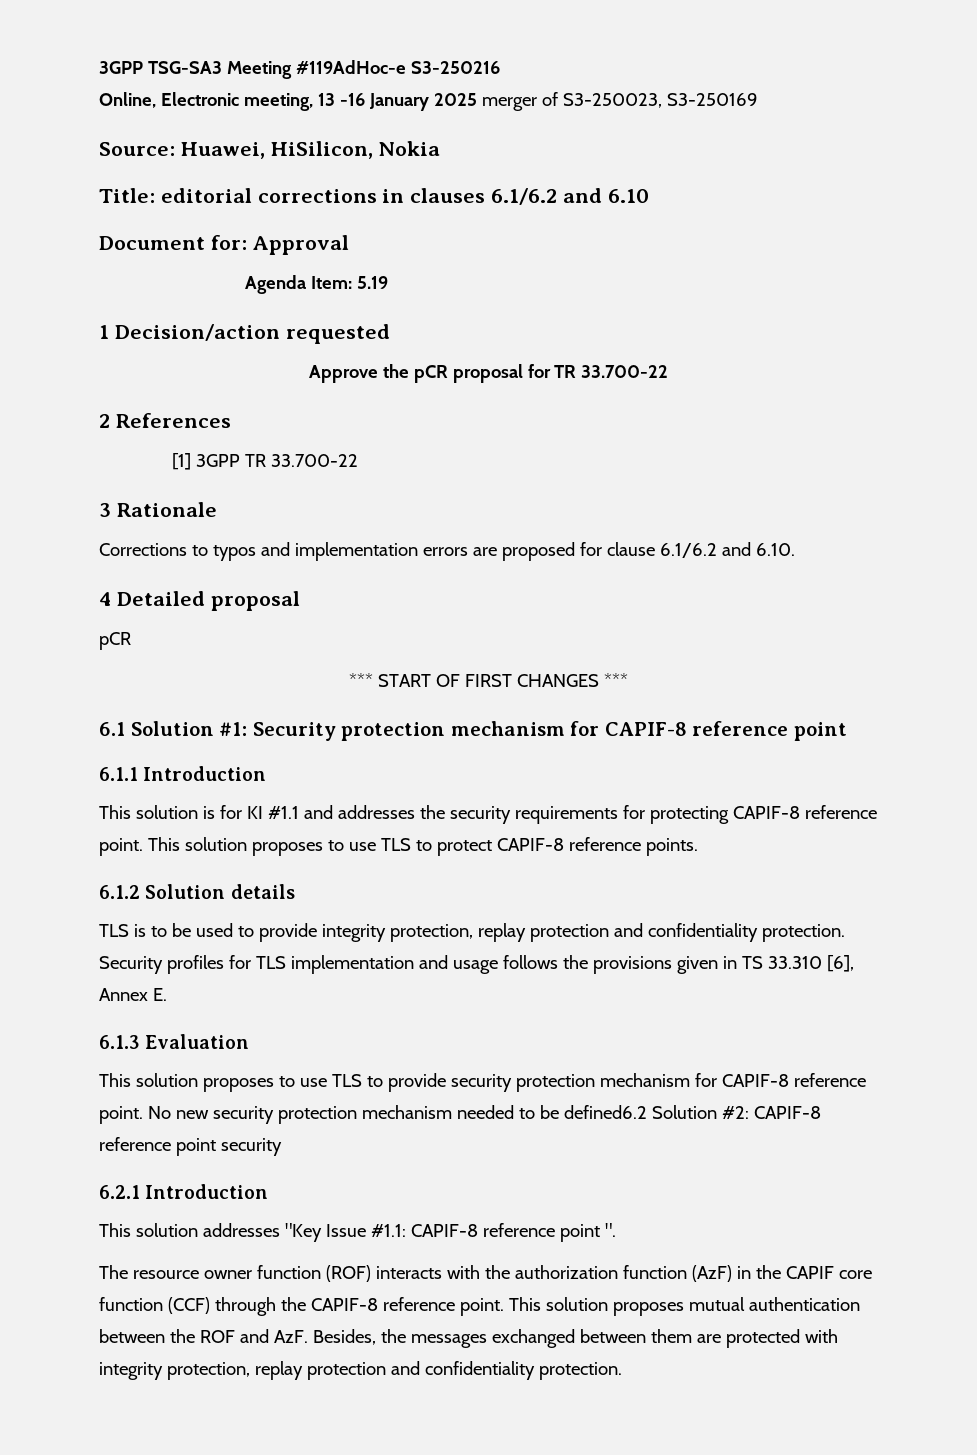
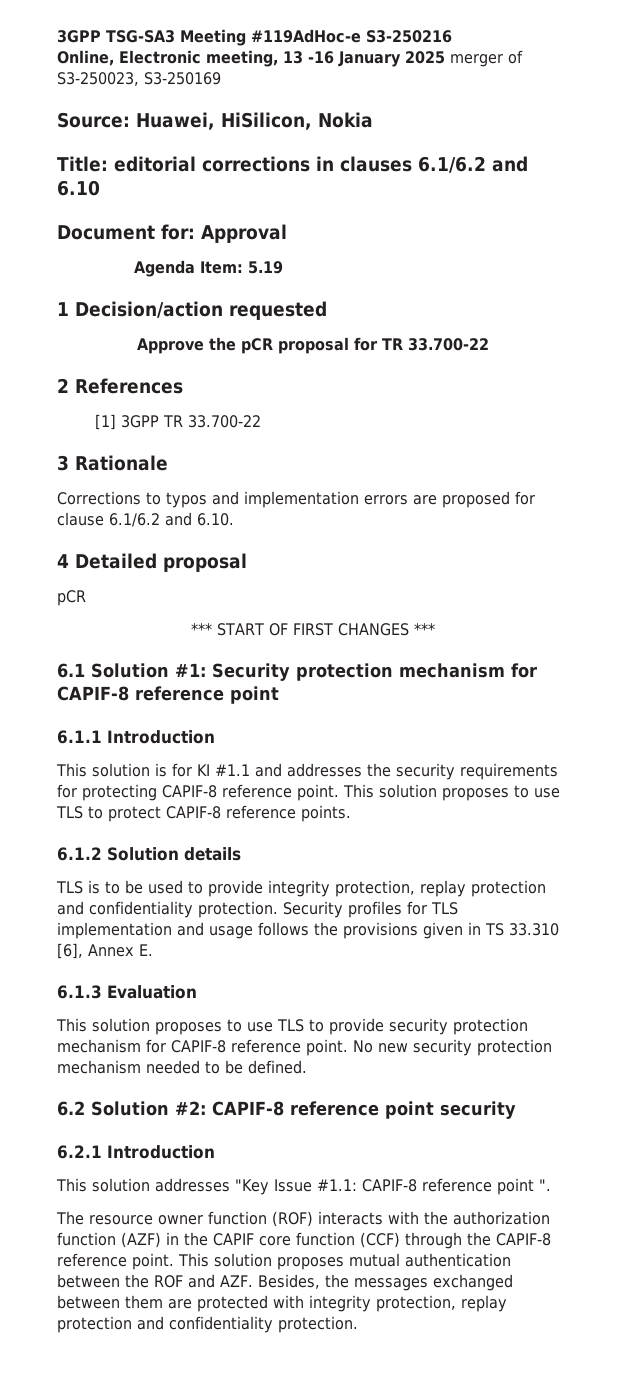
[563,1105,647,1119] defined6.2 -> [248,1060,307,1074] [57,1101,85,1116] defined. // 6.2
[691,1265,732,1282] (AzF) -> [121,1232,161,1248] (AZF)
[273,1330,308,1343] AzF. -> [220,1275,253,1287] AZF.

